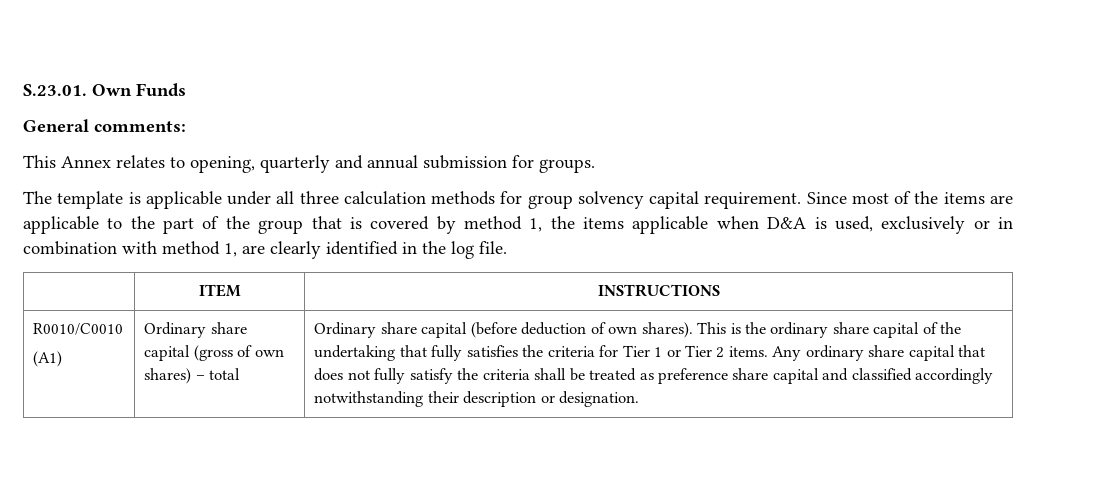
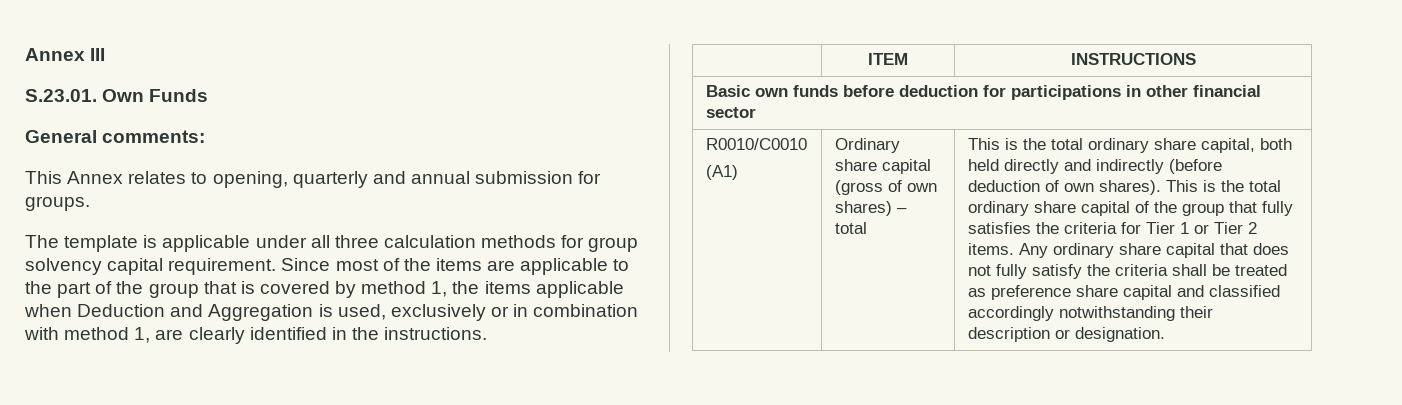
(23, 90) none -> [25,48,106,61] Annex III //
[767,217,807,229] D&A -> [77,304,314,321] Deduction and Aggregation
[451,241,507,259] log file. -> [384,327,488,340] instructions.
(720, 290) none -> [705,85,1261,100] [705,107,756,118] // Basic own funds before deduction for participations in other financial sector
[314,322,468,338] Ordinary share capital -> [967,138,1292,153] [967,159,1164,174] This is the total ordinary share capital, both held directly and indirectly
(766, 328) none -> [1248,180,1281,192] total
[314,345,396,361] undertaking -> [1181,203,1224,216] group

